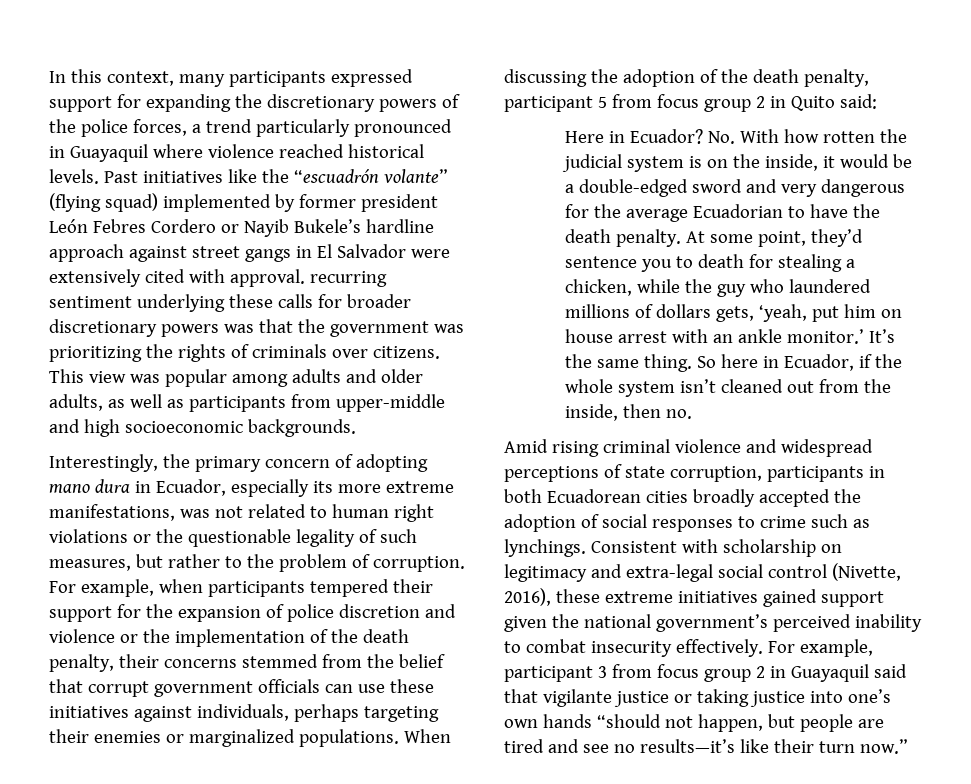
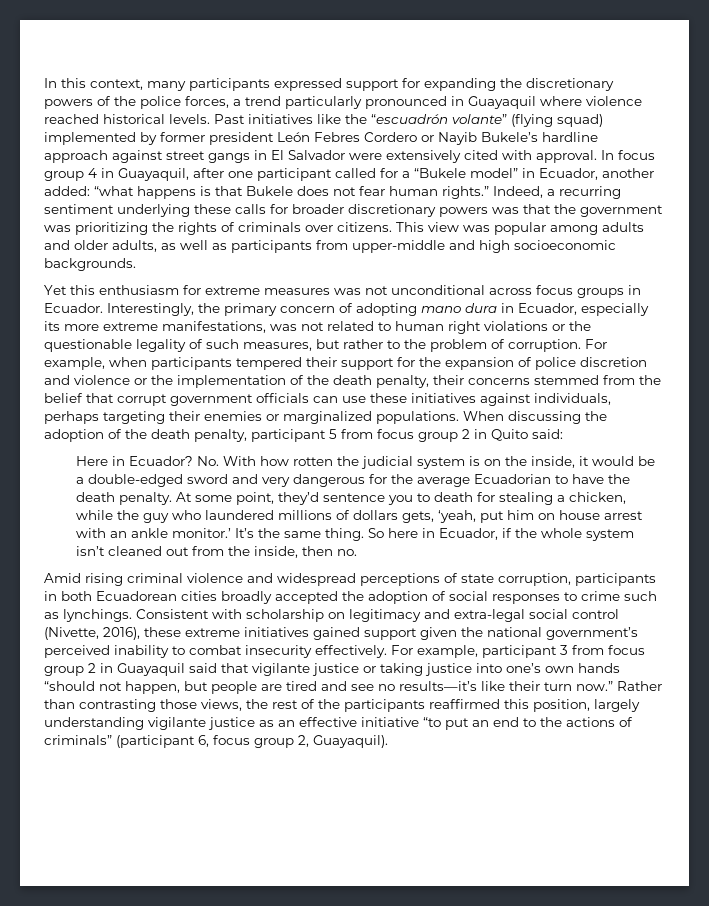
(305, 278) none -> [601,150,655,160] [44,168,654,181] [44,186,555,199] In focus group 4 in Guayaquil, after one participant called for a “Bukele model” in Ecuador, another added: “what happens is that Bukele does not fear human rights.” Indeed, a
(356, 428) none -> [44,285,641,298] [44,303,103,313] Yet this enthusiasm for extreme measures was not unconditional across focus groups in Ecuador.
(908, 746) none -> [617,681,662,691] [44,699,640,712] [44,717,633,730] [44,735,388,748] Rather than contrasting those views, the rest of the participants reaffirmed this position, largely understanding vigilante justice as an effective initiative “to put an end to the actions of criminals” (participant 6, focus group 2, Guayaquil).

